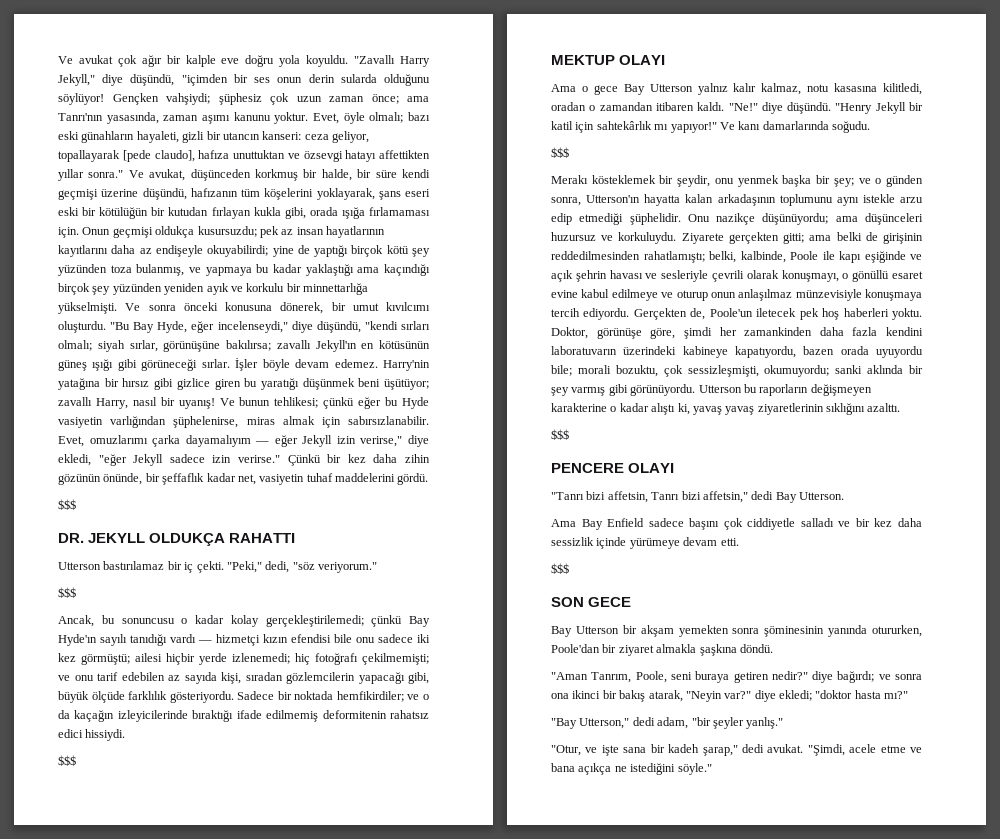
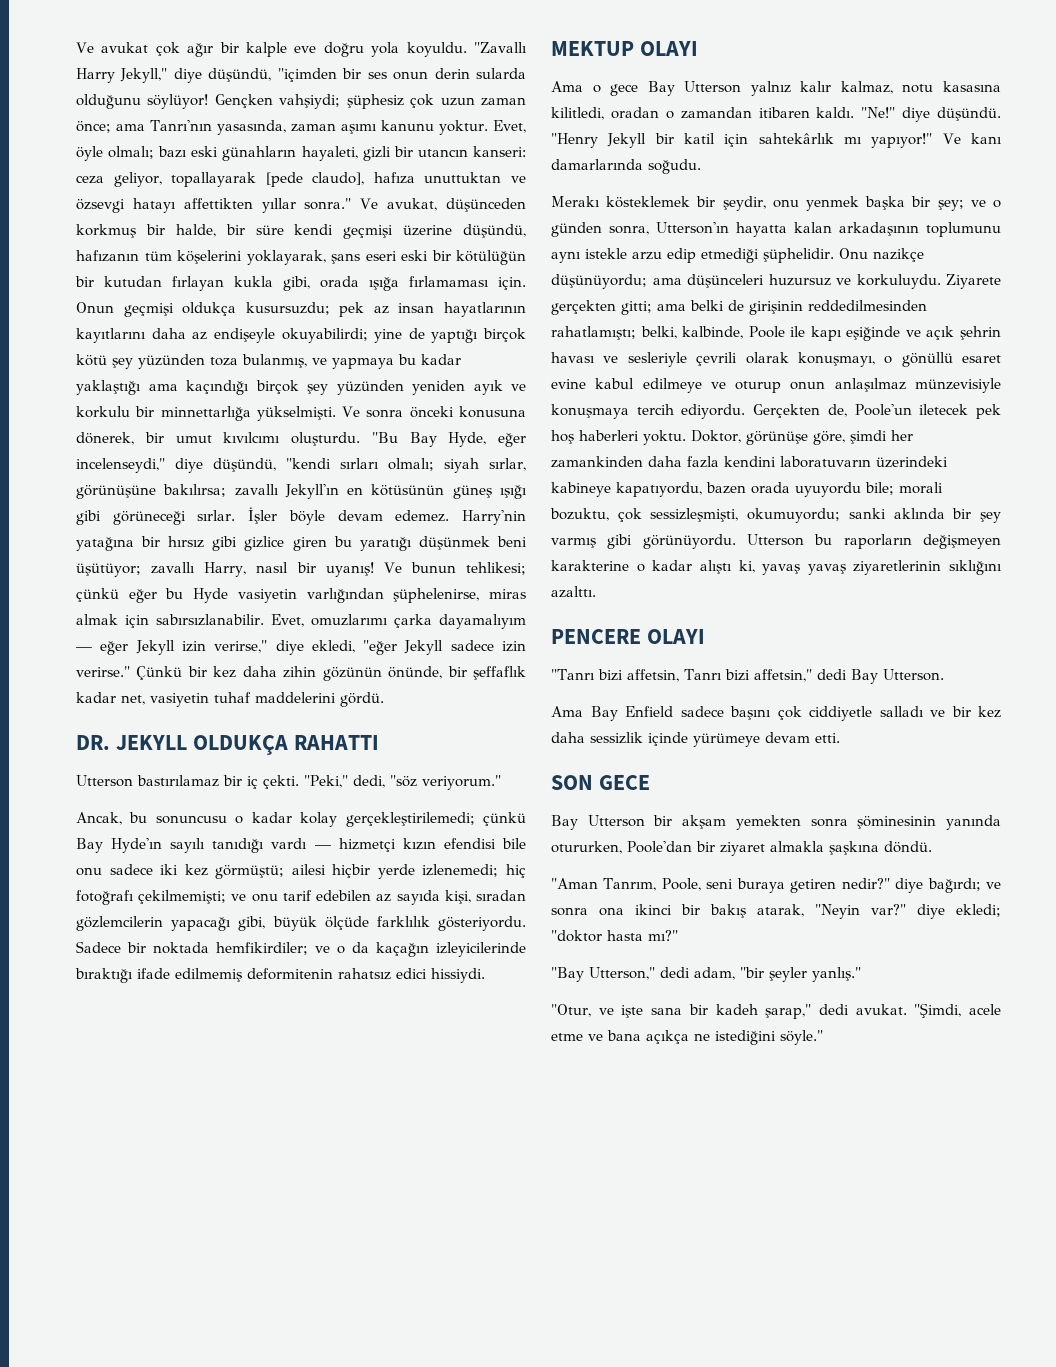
[58,499,76,510] // $$$ -> (384, 699) none
[58,587,76,598] // $$$ -> (501, 782) none
[58,755,76,766] // $$$ -> (485, 975) none
[551,147,569,158] // $$$ -> (701, 166) none
[551,429,569,440] // $$$ -> (596, 592) none
[551,563,569,574] // $$$ -> (840, 738) none

